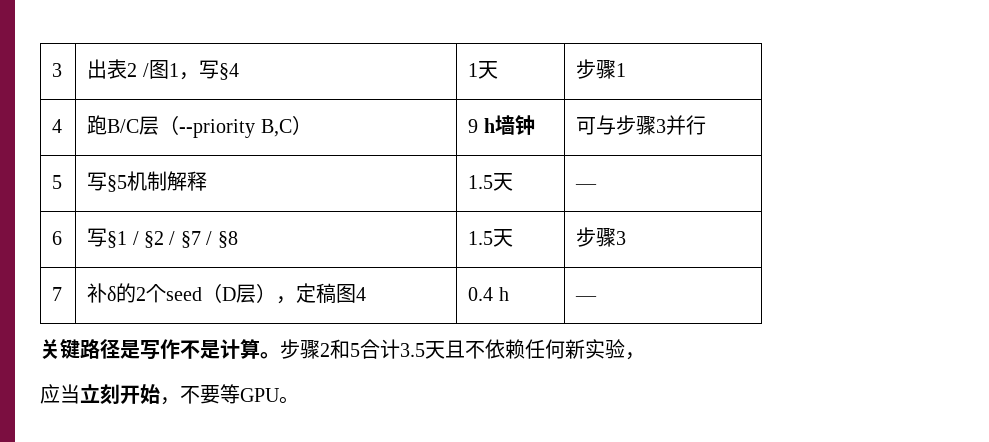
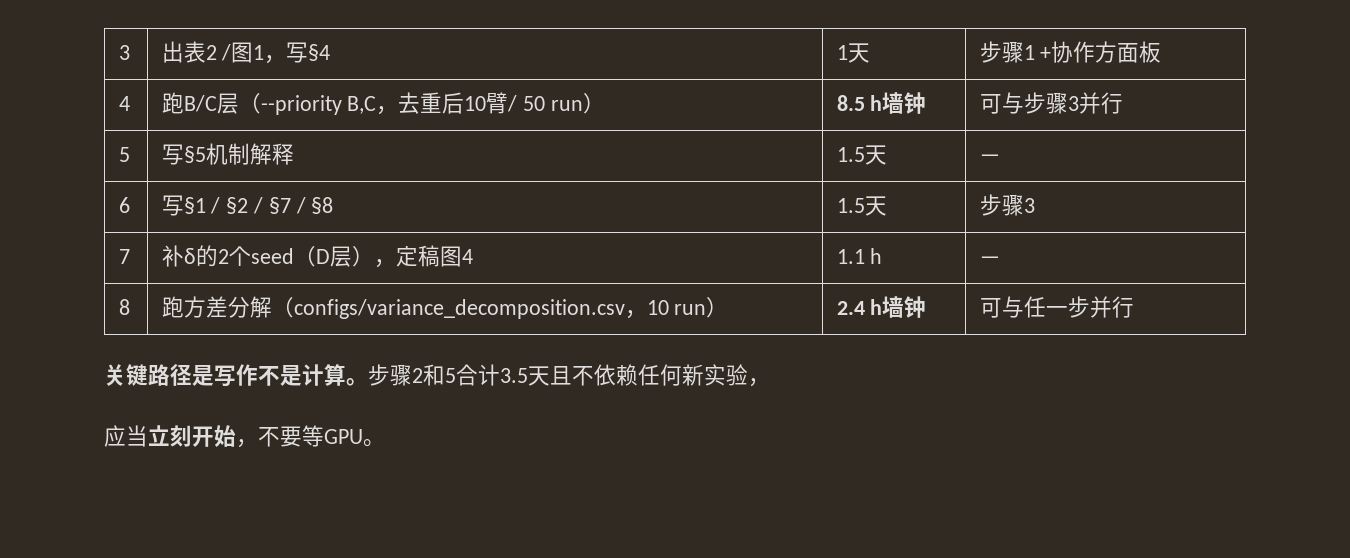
(627, 70) none -> [1040,41,1162,63] +协作方面板
[291,115,312,135] [468,119,479,133] ） | 9 -> [376,92,606,115] [836,95,865,111] ，去重后10臂/ 50 run） | 8.5
[468,287,494,301] 0.4 -> [836,249,865,264] 1.1
(598, 298) none -> [118,299,130,315] [161,296,729,319] [836,296,927,318] [979,296,1134,318] // 8 | 跑方差分解（configs/variance_decomposition.csv，10 run） | 2.4 h墙钟 | 可与任一步并行

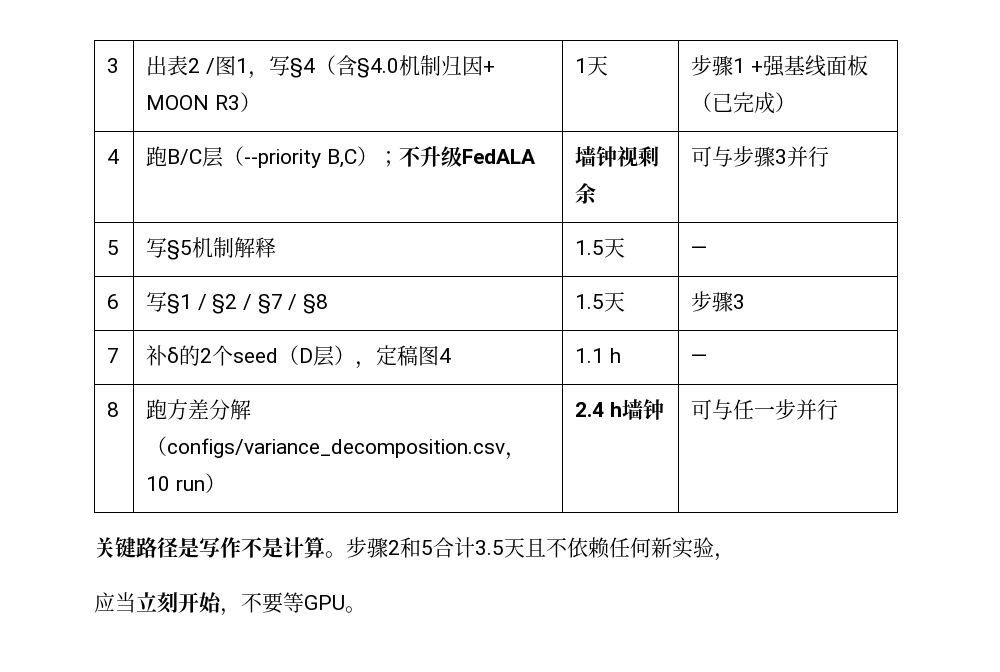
(331, 52) none -> [314,55,495,78] [146,92,261,112] （含§4.0机制归因+ MOON R3）
[1051,41,1118,63] 协作方 -> [762,55,826,77] 强基线
(1162, 52) none -> [691,92,797,114] （已完成）
[376,92,606,115] [836,92,927,114] ，去重后10臂/ 50 run） | 8.5 h墙钟 -> [356,146,536,167] [575,146,660,167] [575,183,598,204] ）；不升级FedALA | 墙钟视剩余

